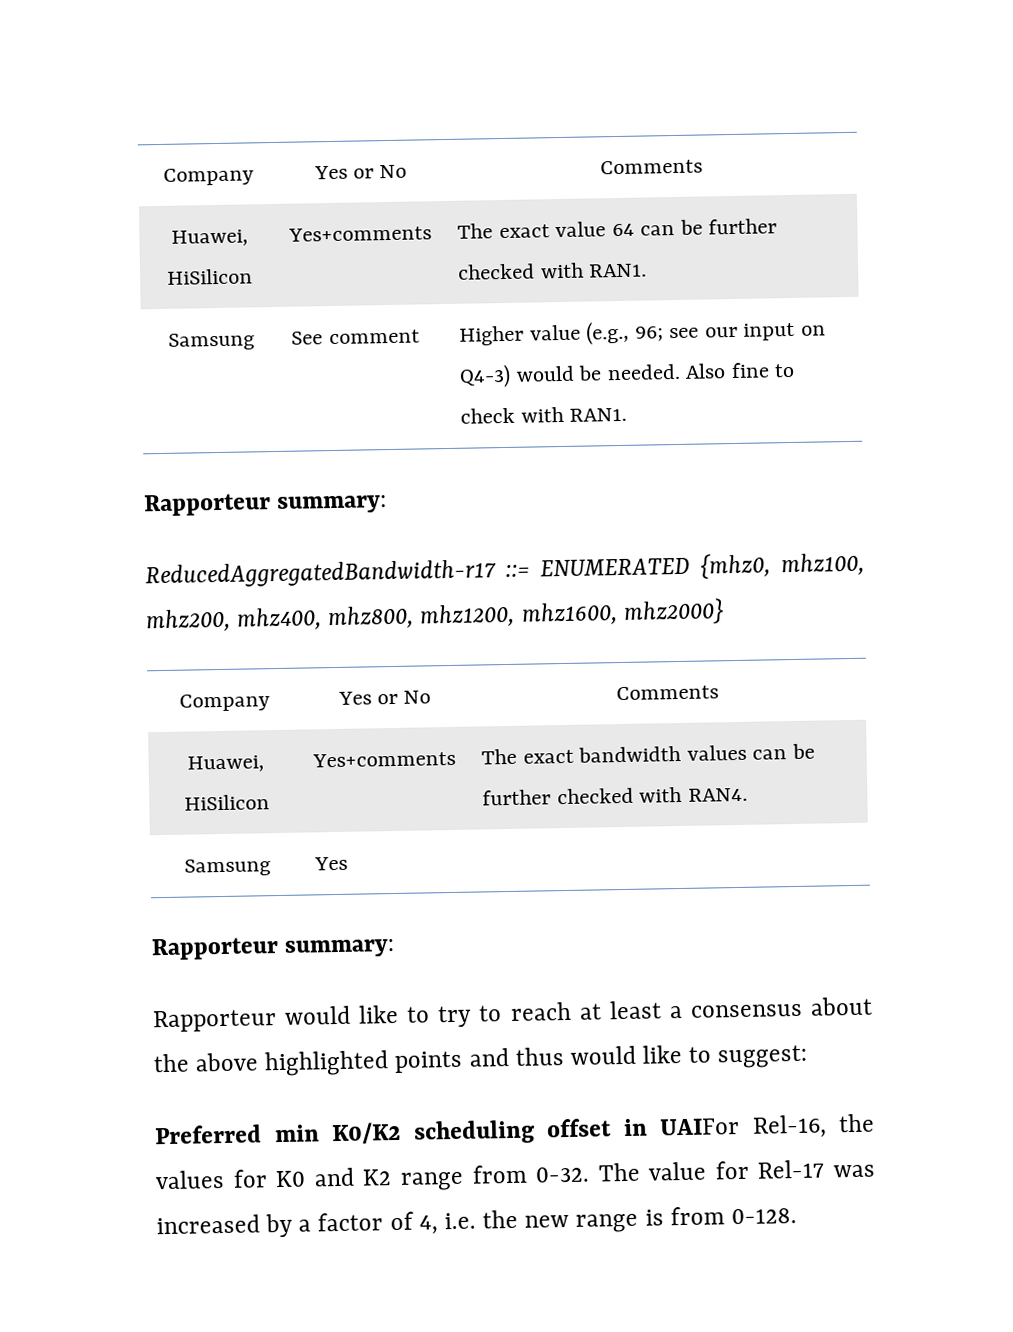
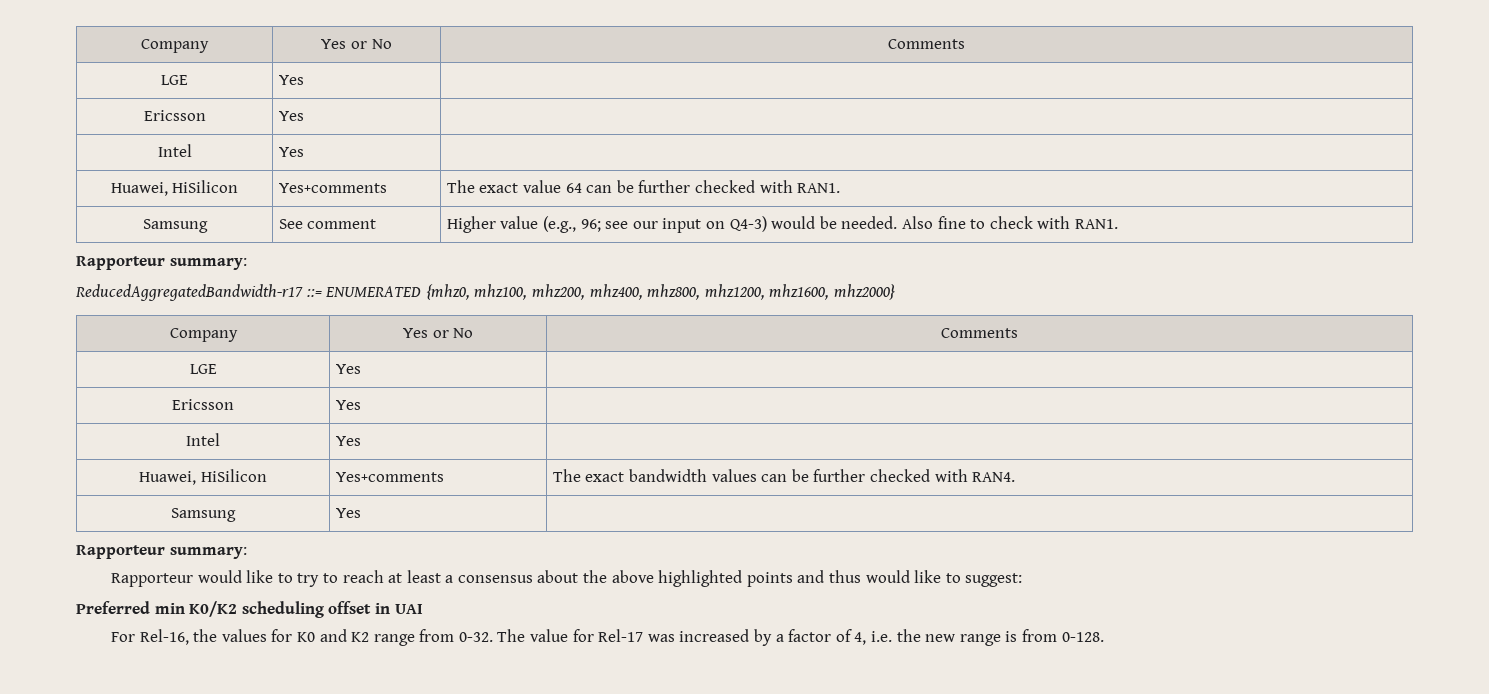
[162,167,254,186] [313,164,408,180] [599,159,703,175] Company | Yes or No | Comments -> [141,39,209,53] [321,39,392,49] [887,39,965,49] [161,75,188,85] [278,75,304,85] [143,110,206,121] [278,111,304,121] [157,144,192,157] [278,147,304,157] Company | Yes or No | Comments // LGE | Yes | // Ericsson | Yes | // Intel | Yes |
(719, 693) none -> [189,364,217,374] [335,364,361,374] [172,399,234,410] [335,400,361,410] [186,433,220,446] [335,436,361,446] // LGE | Yes | // Ericsson | Yes | // Intel | Yes |
[659,1118,740,1136] UAIFor -> [394,604,423,614] [110,632,135,642] UAI // For

